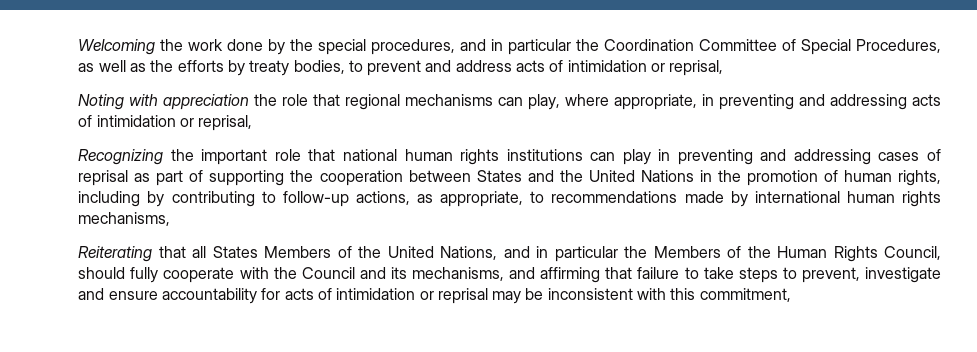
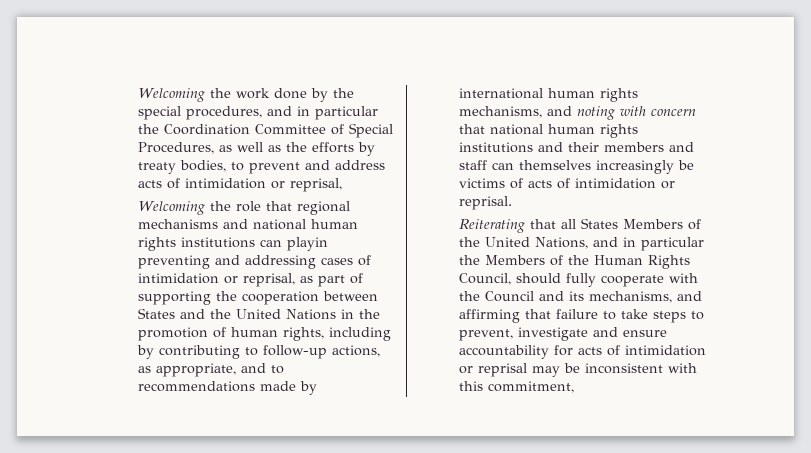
[78,94,250,110] Noting with appreciation -> [137,201,205,215] Welcoming
[498,94,942,110] [78,115,253,131] [78,149,336,165] can play, where appropriate, in preventing and addressing acts of intimidation or reprisal, // Recognizing the important role that -> [222,219,248,229] and
[622,149,671,165] play in -> [286,237,328,251] playin
[78,170,129,186] reprisal -> [137,273,295,287] intimidation or reprisal,
(524, 199) none -> [240,363,266,373] and
(171, 219) none -> [546,106,696,120] [458,124,638,138] [458,142,694,153] [458,160,694,174] [458,178,675,189] [458,196,512,210] and noting with concern that national human rights institutions and their members and staff can themselves increasingly be victims of acts of intimidation or reprisal.

